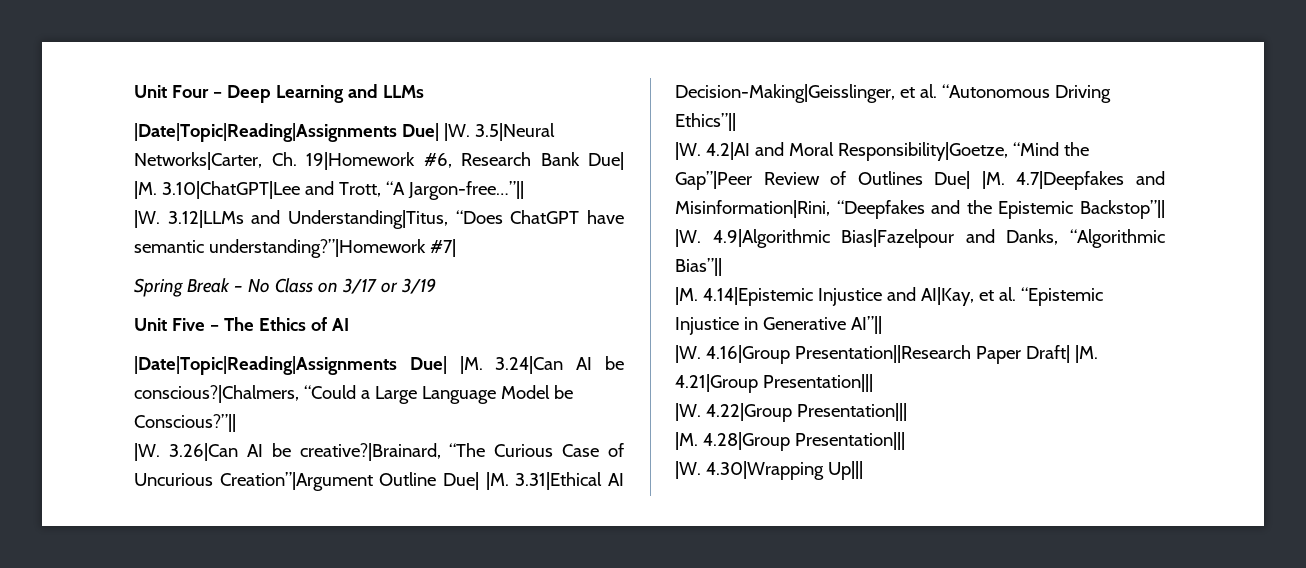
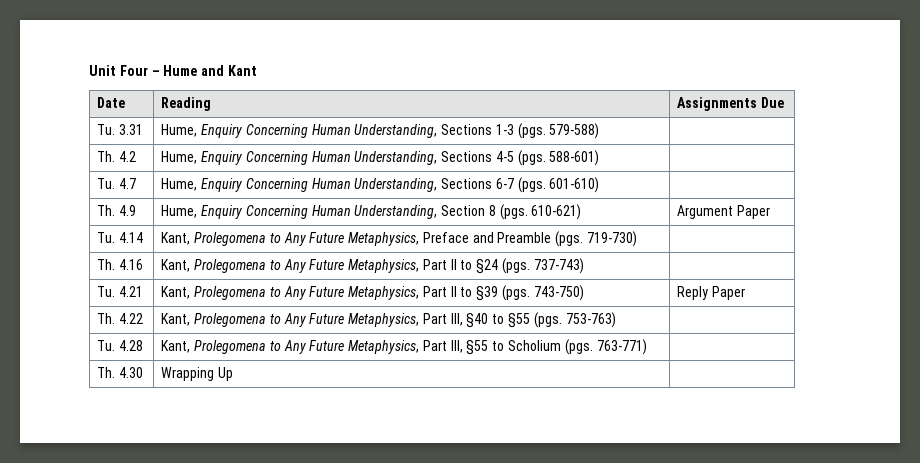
[226,84,424,103] [134,123,555,142] [134,152,624,170] [134,181,524,200] [134,210,624,229] [134,239,456,258] [134,278,436,297] [134,317,349,331] [134,356,625,375] [134,385,573,404] [134,414,236,432] [134,443,624,461] [134,472,624,491] [675,84,1111,103] [675,113,736,131] [675,142,1089,161] [675,171,1165,190] [675,200,1165,219] [675,229,1165,248] [675,258,722,276] [675,287,1103,306] [675,316,882,335] [675,345,1098,364] [675,374,873,393] [675,403,907,422] [675,432,905,451] [675,461,863,480] Deep Learning and LLMs // |Date|Topic|Reading|Assignments Due| |W. 3.5|Neural Networks|Carter, Ch. 19|Homework #6, Research Bank Due| |M. 3.10|ChatGPT|Lee and Trott, “A Jargon-free…”|| // |W. 3.12|LLMs and Understanding|Titus, “Does ChatGPT have semantic understanding?”|Homework #7| // Spring Break – No Class on 3/17 or 3/19 // Unit Five – The Ethics of AI // |Date|Topic|Reading|Assignments Due| |M. 3.24|Can AI be conscious?|Chalmers, “Could a Large Language Model be Conscious?”|| // |W. 3.26|Can AI be creative?|Brainard, “The Curious Case of Uncurious Creation”|Argument Outline Due| |M. 3.31|Ethical AI Decision-Making|Geisslinger, et al. “Autonomous Driving Ethics”|| // |W. 4.2|AI and Moral Responsibility|Goetze, “Mind the Gap”|Peer Review of Outlines Due| |M. 4.7|Deepfakes and Misinformation|Rini, “Deepfakes and the Epistemic Backstop”|| |W. 4.9|Algorithmic Bias|Fazelpour and Danks, “Algorithmic Bias”|| // |M. 4.14|Epistemic Injustice and AI|Kay, et al. “Epistemic Injustice in Generative AI”|| // |W. 4.16|Group Presentation||Research Paper Draft| |M. 4.21|Group Presentation||| // |W. 4.22|Group Presentation||| // |M. 4.28|Group Presentation||| // |W. 4.30|Wrapping Up||| -> [163,65,257,76] [97,97,126,108] [161,97,212,111] [677,97,784,111] [97,124,143,135] [161,123,600,139] [97,151,136,162] [161,150,600,166] [97,178,136,189] [161,177,600,193] [97,205,136,216] [161,204,582,220] [677,205,770,219] [97,232,143,243] [161,231,638,247] [97,259,143,270] [161,258,584,274] [97,286,143,297] [161,285,584,301] [677,286,745,300] [97,313,143,324] [161,312,616,328] [97,340,143,351] [161,339,647,355] [97,367,143,378] [161,367,233,381] Hume and Kant // Date | Reading | Assignments Due // Tu. 3.31 | Hume, Enquiry Concerning Human Understanding, Sections 1-3 (pgs. 579-588) | // Th. 4.2 | Hume, Enquiry Concerning Human Understanding, Sections 4-5 (pgs. 588-601) | // Tu. 4.7 | Hume, Enquiry Concerning Human Understanding, Sections 6-7 (pgs. 601-610) | // Th. 4.9 | Hume, Enquiry Concerning Human Understanding, Section 8 (pgs. 610-621) | Argument Paper // Tu. 4.14 | Kant, Prolegomena to Any Future Metaphysics, Preface and Preamble (pgs. 719-730) | // Th. 4.16 | Kant, Prolegomena to Any Future Metaphysics, Part II to §24 (pgs. 737-743) | // Tu. 4.21 | Kant, Prolegomena to Any Future Metaphysics, Part II to §39 (pgs. 743-750) | Reply Paper // Th. 4.22 | Kant, Prolegomena to Any Future Metaphysics, Part III, §40 to §55 (pgs. 753-763) | // Tu. 4.28 | Kant, Prolegomena to Any Future Metaphysics, Part III, §55 to Scholium (pgs. 763-771) | // Th. 4.30 | Wrapping Up |

